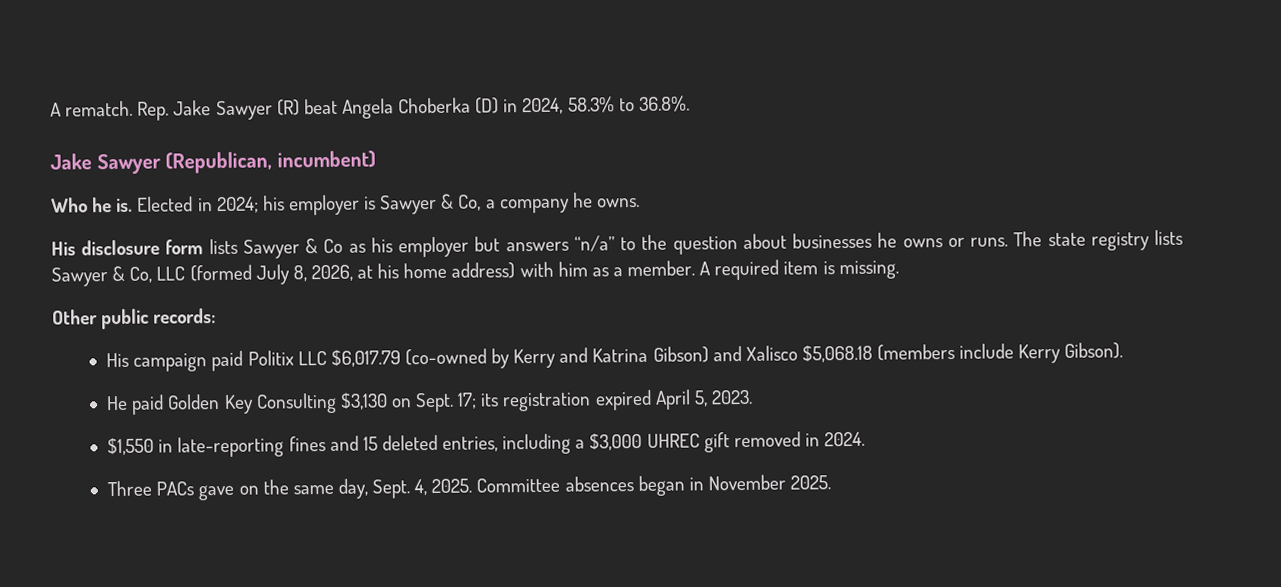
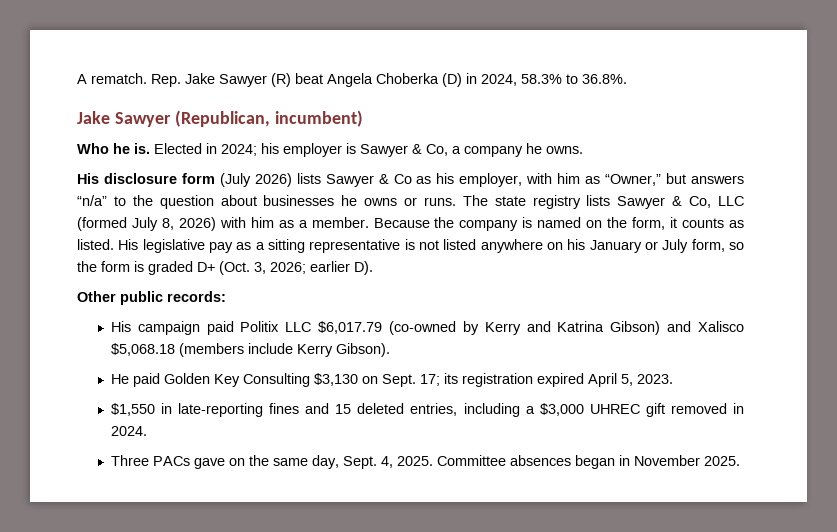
(204, 247) none -> [219,173,292,187] (July 2026)
[398,236,470,258] employer -> [459,173,662,187] employer, with him as “Owner,”
[310,262,516,282] 2026, at his home address) -> [178,217,216,231] 2026)
[699,259,899,281] A required item is missing. -> [373,217,744,231] [77,239,745,253] [77,261,373,275] Because the company is named on the form, it counts as listed. His legislative pay as a sitting representative is not listed anywhere on his January or July form, so the form is graded D+ (Oct. 3, 2026; earlier D).

